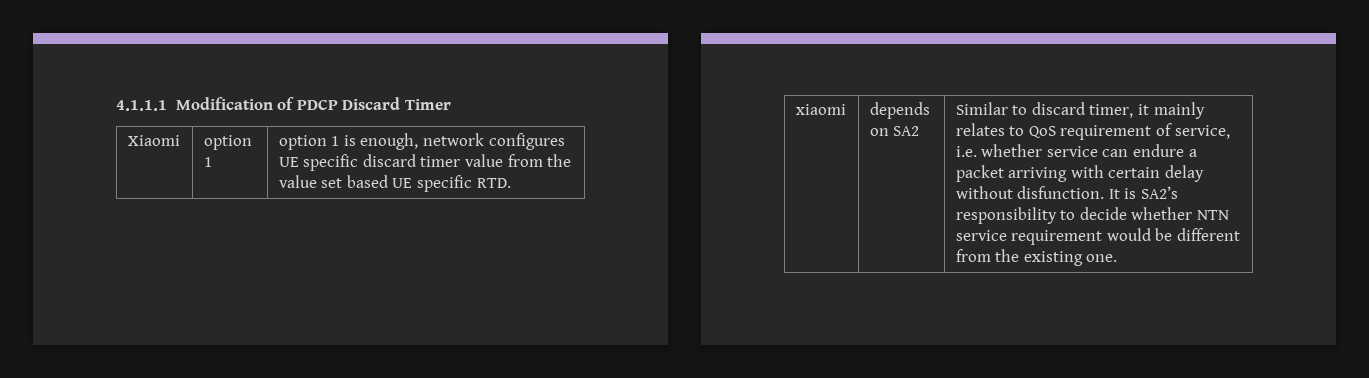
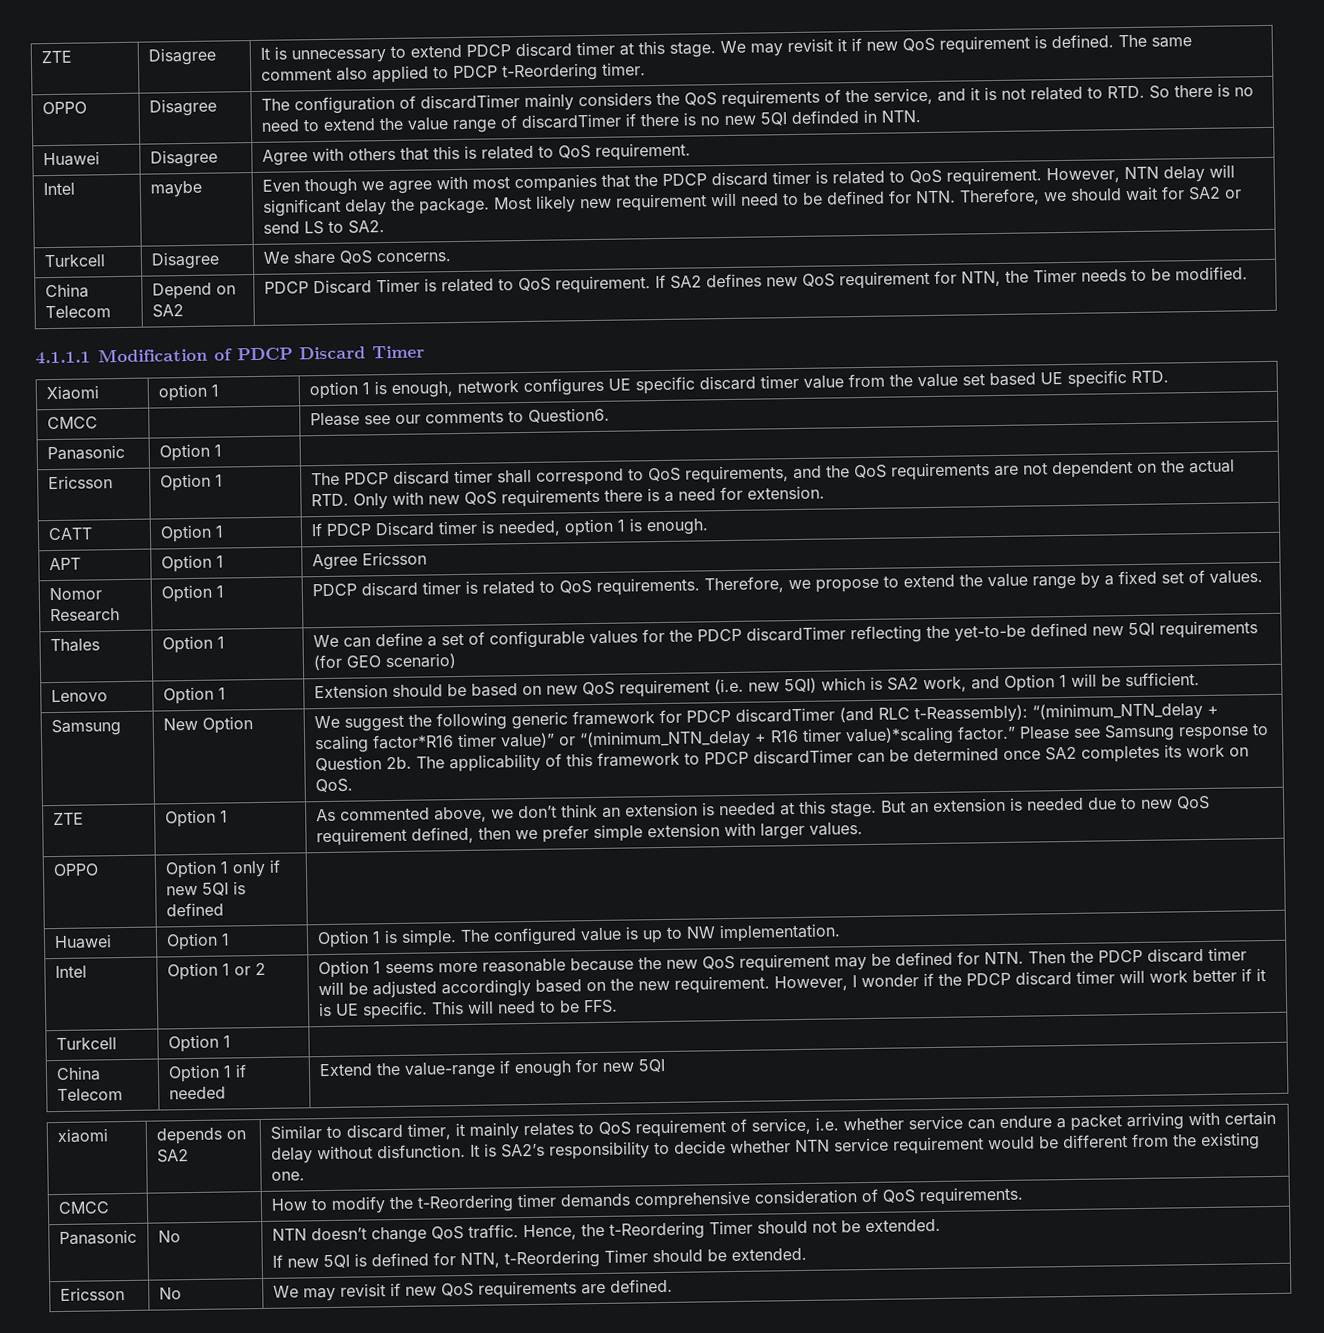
(116, 105) none -> [40,50,72,64] [147,47,217,66] [259,34,1192,64] [260,62,646,84] [41,101,87,115] [148,98,217,117] [260,83,1254,115] [260,109,921,134] [42,151,100,167] [149,149,218,168] [261,142,691,166] [42,182,75,196] [149,180,202,198] [261,164,1235,196] [262,186,1242,217] [262,220,385,235] [43,254,106,268] [150,251,220,270] [262,250,451,265] [44,283,89,299] [44,305,111,319] [151,282,236,300] [151,304,184,318] [263,266,1248,295] ZTE | Disagree | It is unnecessary to extend PDCP discard timer at this stage. We may revisit it if new QoS requirement is defined. The same comment also applied to PDCP t-Reordering timer. // OPPO | Disagree | The configuration of discardTimer mainly considers the QoS requirements of the service, and it is not related to RTD. So there is no need to extend the value range of discardTimer if there is no new 5QI definded in NTN. // Huawei | Disagree | Agree with others that this is related to QoS requirement. // Intel | maybe | Even though we agree with most companies that the PDCP discard timer is related to QoS requirement. However, NTN delay will significant delay the package. Most likely new requirement will need to be defined for NTN. Therefore, we should wait for SA2 or send LS to SA2. // Turkcell | Disagree | We share QoS concerns. // China Telecom | Depend on SA2 | PDCP Discard Timer is related to QoS requirement. If SA2 defines new QoS requirement for NTN, the Timer needs to be modified. //
(511, 183) none -> [46,416,98,430] [309,407,610,427] [46,444,125,461] [158,443,222,462] [47,475,113,490] [159,473,223,492] [310,459,1235,486] [310,485,825,510] [47,527,93,541] [159,524,224,543] [310,518,709,537] [48,557,81,571] [160,554,224,573] [311,551,427,571] [48,587,102,601] [49,608,120,623] [160,584,224,603] [311,569,1263,597] [49,638,100,653] [161,635,225,654] [312,620,1258,649] [312,653,457,671] [50,689,108,703] [162,686,226,705] [313,672,1200,699] [50,719,121,737] [162,716,253,734] [313,701,1219,732] [313,723,1269,754] [314,744,1249,773] [314,778,353,793] [52,812,84,826] [164,809,228,828] [315,795,1210,823] [315,822,863,847] [52,863,99,877] [164,859,281,879] [165,881,246,896] [165,902,224,917] [53,934,112,950] [165,932,230,951] [316,923,841,949] [54,965,87,979] [166,962,266,981] [317,947,1247,979] [317,968,1266,999] [317,999,618,1020] [55,1037,117,1051] [167,1034,231,1053] [55,1066,101,1082] [56,1088,123,1102] [167,1064,247,1083] [168,1086,226,1100] [318,1058,666,1079] // CMCC | | Please see our comments to Question6. // Panasonic | Option 1 | // Ericsson | Option 1 | The PDCP discard timer shall correspond to QoS requirements, and the QoS requirements are not dependent on the actual RTD. Only with new QoS requirements there is a need for extension. // CATT | Option 1 | If PDCP Discard timer is needed, option 1 is enough. // APT | Option 1 | Agree Ericsson // Nomor Research | Option 1 | PDCP discard timer is related to QoS requirements. Therefore, we propose to extend the value range by a fixed set of values. // Thales | Option 1 | We can define a set of configurable values for the PDCP discardTimer reflecting the yet-to-be defined new 5QI requirements (for GEO scenario) // Lenovo | Option 1 | Extension should be based on new QoS requirement (i.e. new 5QI) which is SA2 work, and Option 1 will be sufficient. // Samsung | New Option | We suggest the following generic framework for PDCP discardTimer (and RLC t-Reassembly): “(minimum_NTN_delay + scaling factor*R16 timer value)” or “(minimum_NTN_delay + R16 timer value)*scaling factor.” Please see Samsung response to Question 2b. The applicability of this framework to PDCP discardTimer can be determined once SA2 completes its work on QoS. // ZTE | Option 1 | As commented above, we don’t think an extension is needed at this stage. But an extension is needed due to new QoS requirement defined, then we prefer simple extension with larger values. // OPPO | Option 1 only if new 5QI is defined | // Huawei | Option 1 | Option 1 is simple. The configured value is up to NW implementation. // Intel | Option 1 or 2 | Option 1 seems more reasonable because the new QoS requirement may be defined for NTN. Then the PDCP discard timer will be adjusted accordingly based on the new requirement. However, I wonder if the PDCP discard timer will work better if it is UE specific. This will need to be FFS. // Turkcell | Option 1 | // China Telecom | Option 1 if needed | Extend the value-range if enough for new 5QI
(1118, 258) none -> [57,1201,110,1215] [270,1186,1024,1214] [58,1229,137,1246] [157,1230,181,1243] [271,1218,941,1244] [271,1247,807,1269] [59,1287,125,1302] [158,1287,182,1300] [272,1278,673,1302] // CMCC | | How to modify the t-Reordering timer demands comprehensive consideration of QoS requirements. // Panasonic | No | NTN doesn’t change QoS traffic. Hence, the t-Reordering Timer should not be extended. // If new 5QI is defined for NTN, t-Reordering Timer should be extended. // Ericsson | No | We may revisit if new QoS requirements are defined.

